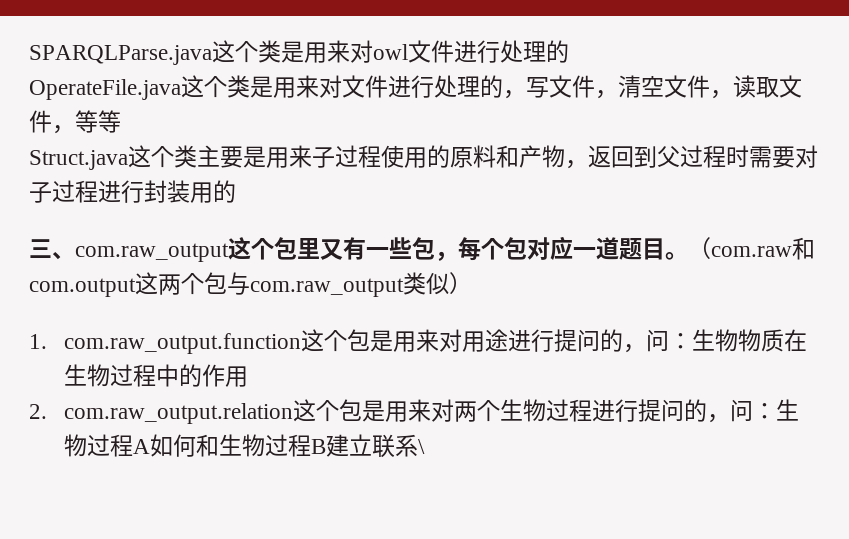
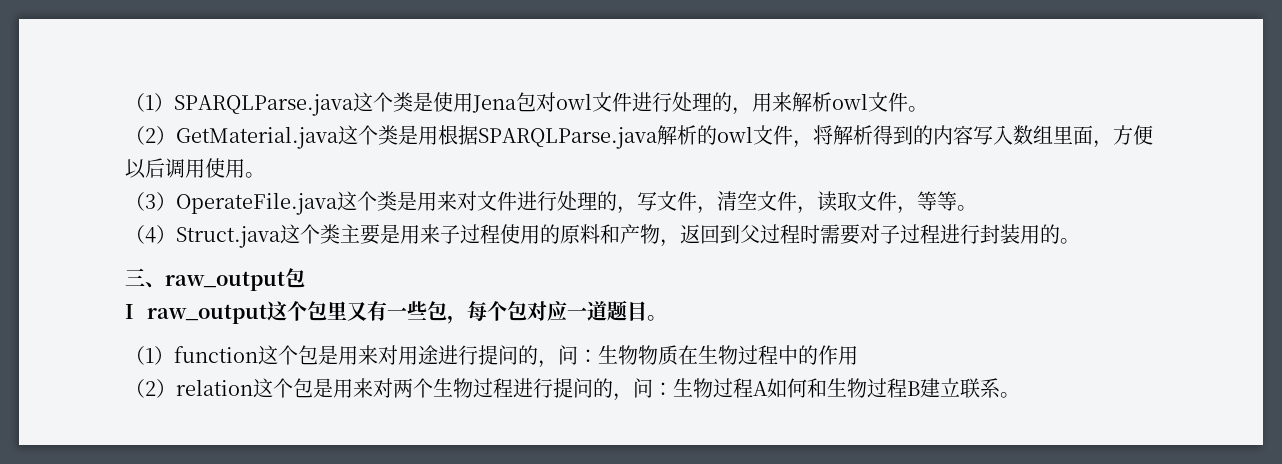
(29, 55) none -> [125,93,174,112] （1）
[304,40,350,63] 用来 -> [433,92,536,113] 使用Jena包
(569, 51) // -> [732,92,928,115] [125,125,1153,149] [125,158,265,179] [125,192,176,211] ，用来解析owl文件。 // （2）GetMaterial.java这个类是用根据SPARQLParse.java解析的owl文件，将解析得到的内容写入数组里面，方便以后调用使用。 // （3）
(121, 121) // -> [957,205,977,211] [125,225,176,244] 。 // （4）
(236, 191) none -> [1060,238,1080,244] 。
[75,243,229,262] com.raw_output -> [165,268,305,291] [125,304,268,324] raw_output包 // I raw_output
[688,237,815,260] [29,272,472,297] [29,333,302,354] （com.raw和com.output这两个包与com.raw_output类似） // 1. com.raw_output.function -> [125,346,258,365] // （1）function
[29,403,294,424] 2. com.raw_output.relation -> [125,379,253,398] （2）relation
[418,439,426,454] \ -> [1000,392,1020,398] 。

